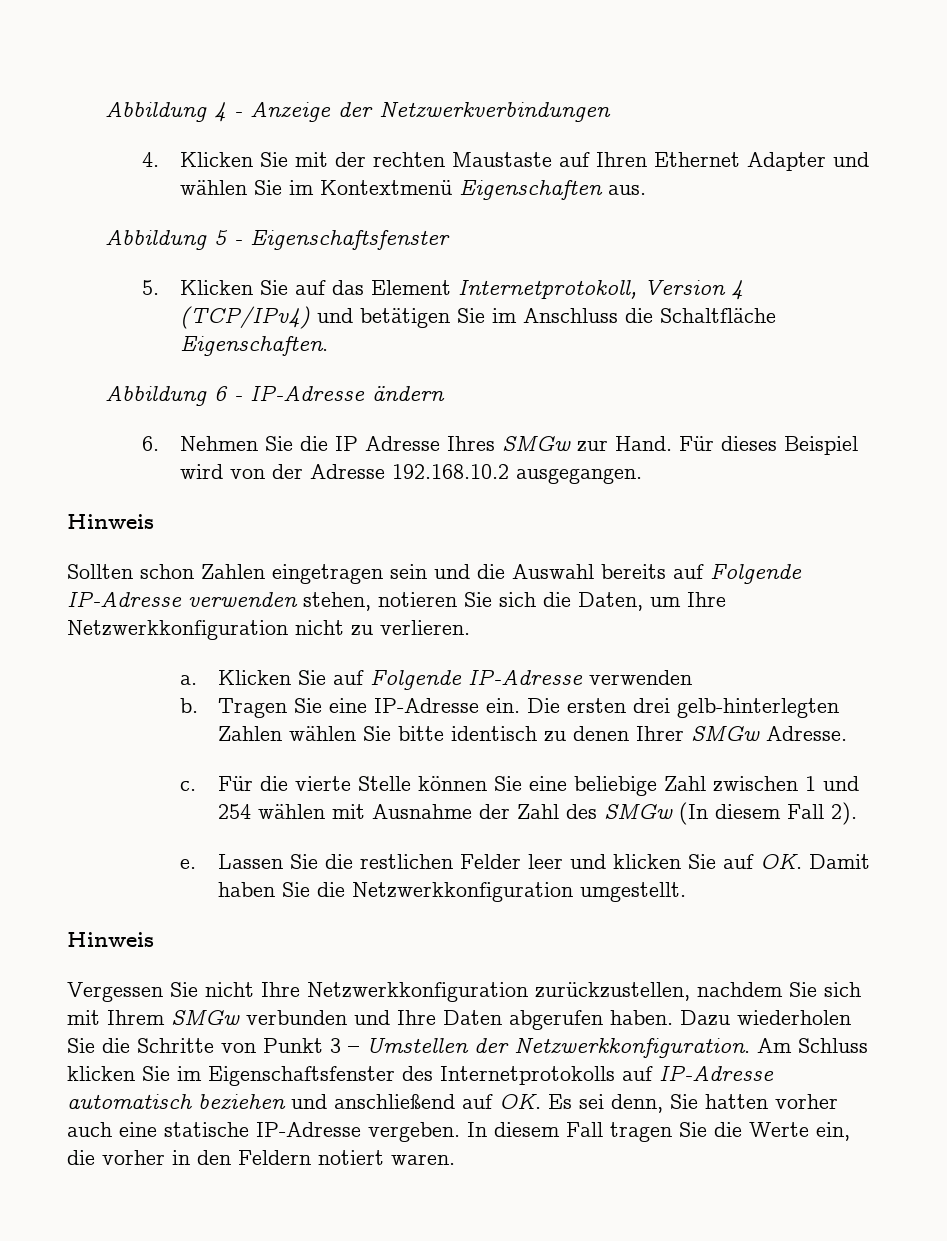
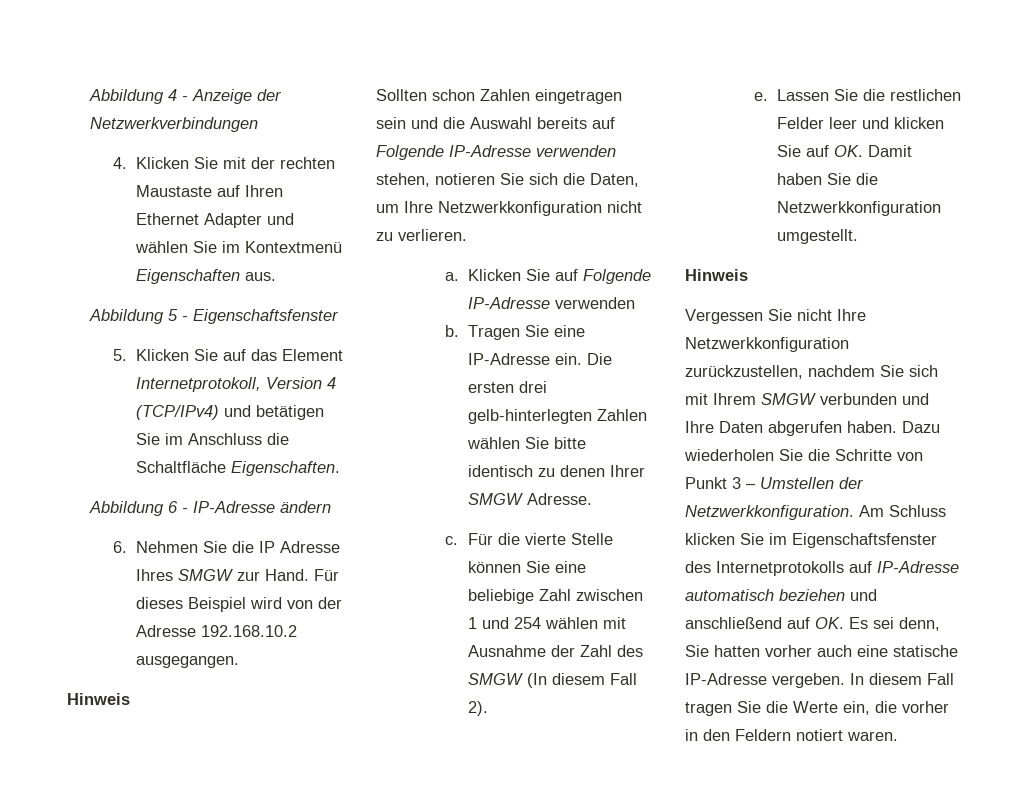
[502,435,572,451] SMGw -> [177,569,233,581] SMGW
[690,725,760,741] SMGw -> [467,493,523,505] SMGW
[603,803,673,819] SMGw -> [467,673,523,685] SMGW
[171,1009,240,1025] SMGw -> [761,393,816,405] SMGW

